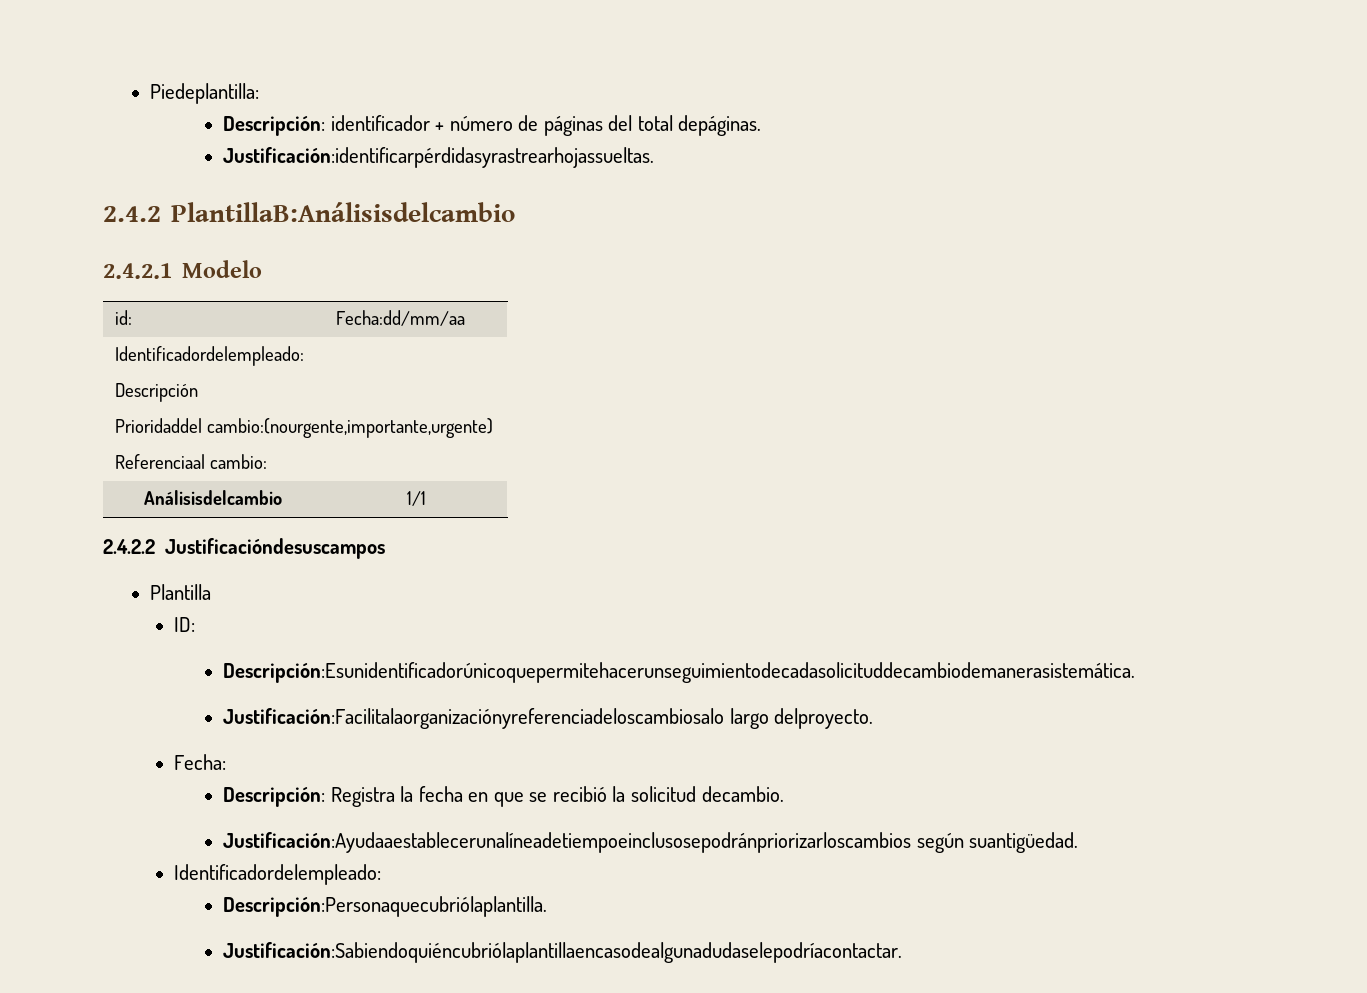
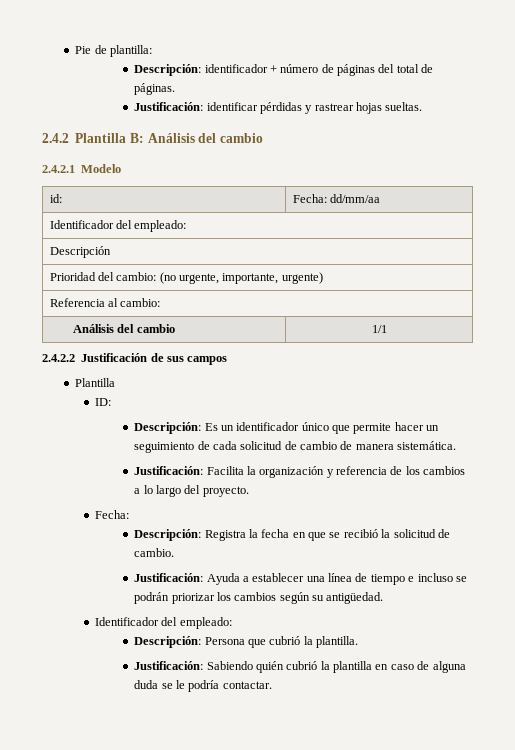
[149,83,259,104] Piedeplantilla: -> [75,45,153,57] Pie de plantilla:
[678,115,762,136] [223,147,655,168] [103,202,516,222] [103,260,263,279] [114,310,132,325] [335,310,465,326] [114,346,304,366] [114,383,198,402] [114,418,493,438] [114,454,267,469] [144,490,283,505] [406,491,426,506] [103,538,386,559] [149,584,211,600] [174,617,196,632] [223,662,1136,683] [223,708,874,729] depáginas. // Justificación:identificarpérdidasyrastrearhojassueltas. // 2.4.2 PlantillaB:Análisisdelcambio // 2.4.2.1 Modelo // id: | Fecha:dd/mm/aa // Identificadordelempleado: // Descripción // Prioridaddel cambio:(nourgente,importante,urgente) // Referenciaal cambio: // Análisisdelcambio | 1/1 // 2.4.2.2 Justificacióndesuscampos // Plantilla // ID: // Descripción:Esunidentificadorúnicoquepermitehacerunseguimientodecadasolicituddecambiodemanerasistemática. // Justificación:Facilitalaorganizaciónyreferenciadeloscambiosalo largo delproyecto. -> [421,64,434,73] [134,83,176,95] [134,102,423,114] [42,133,263,143] [42,164,122,173] [49,194,62,203] [292,194,380,203] [49,220,187,232] [49,246,111,258] [49,272,323,284] [49,298,161,307] [73,324,175,333] [371,325,387,333] [42,353,228,365] [75,378,116,387] [94,398,111,406] [134,422,440,434] [134,441,457,453] [134,466,466,478] [134,485,249,497] de páginas. // Justificación: identificar pérdidas y rastrear hojas sueltas. // 2.4.2 Plantilla B: Análisis del cambio // 2.4.2.1 Modelo // id: | Fecha: dd/mm/aa // Identificador del empleado: // Descripción // Prioridad del cambio: (no urgente, importante, urgente) // Referencia al cambio: // Análisis del cambio | 1/1 // 2.4.2.2 Justificación de sus campos // Plantilla // ID: // Descripción: Es un identificador único que permite hacer un seguimiento de cada solicitud de cambio de manera sistemática. // Justificación: Facilita la organización y referencia de los cambios a lo largo del proyecto.
[701,786,784,802] [223,832,1079,853] [174,864,382,885] [223,896,548,917] [223,942,903,963] decambio. // Justificación:Ayudaaestablecerunalíneadetiempoeinclusosepodránpriorizarloscambios según suantigüedad. // Identificadordelempleado: // Descripción:Personaquecubriólaplantilla. // Justificación:Sabiendoquiéncubriólaplantillaencasodealgunadudaselepodríacontactar. -> [437,529,450,538] [134,548,175,557] [134,573,467,585] [134,592,384,604] [94,617,232,629] [134,636,359,648] [134,661,466,673] [134,680,272,692] de cambio. // Justificación: Ayuda a establecer una línea de tiempo e incluso se podrán priorizar los cambios según su antigüedad. // Identificador del empleado: // Descripción: Persona que cubrió la plantilla. // Justificación: Sabiendo quién cubrió la plantilla en caso de alguna duda se le podría contactar.

